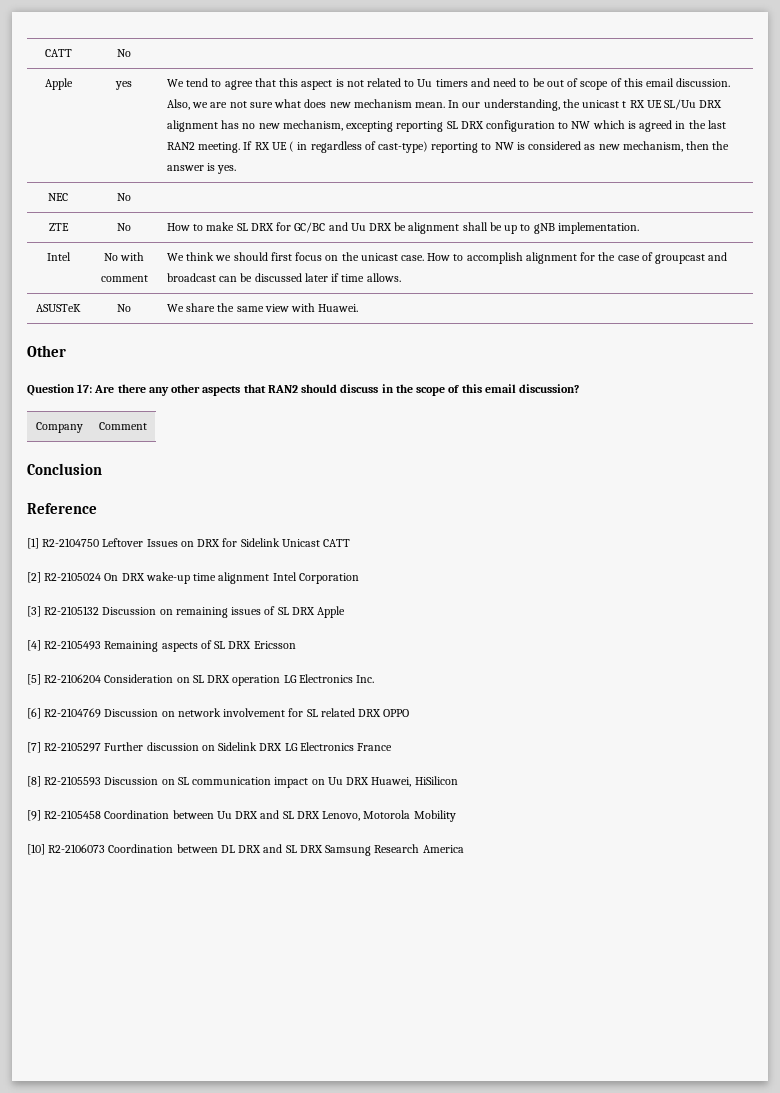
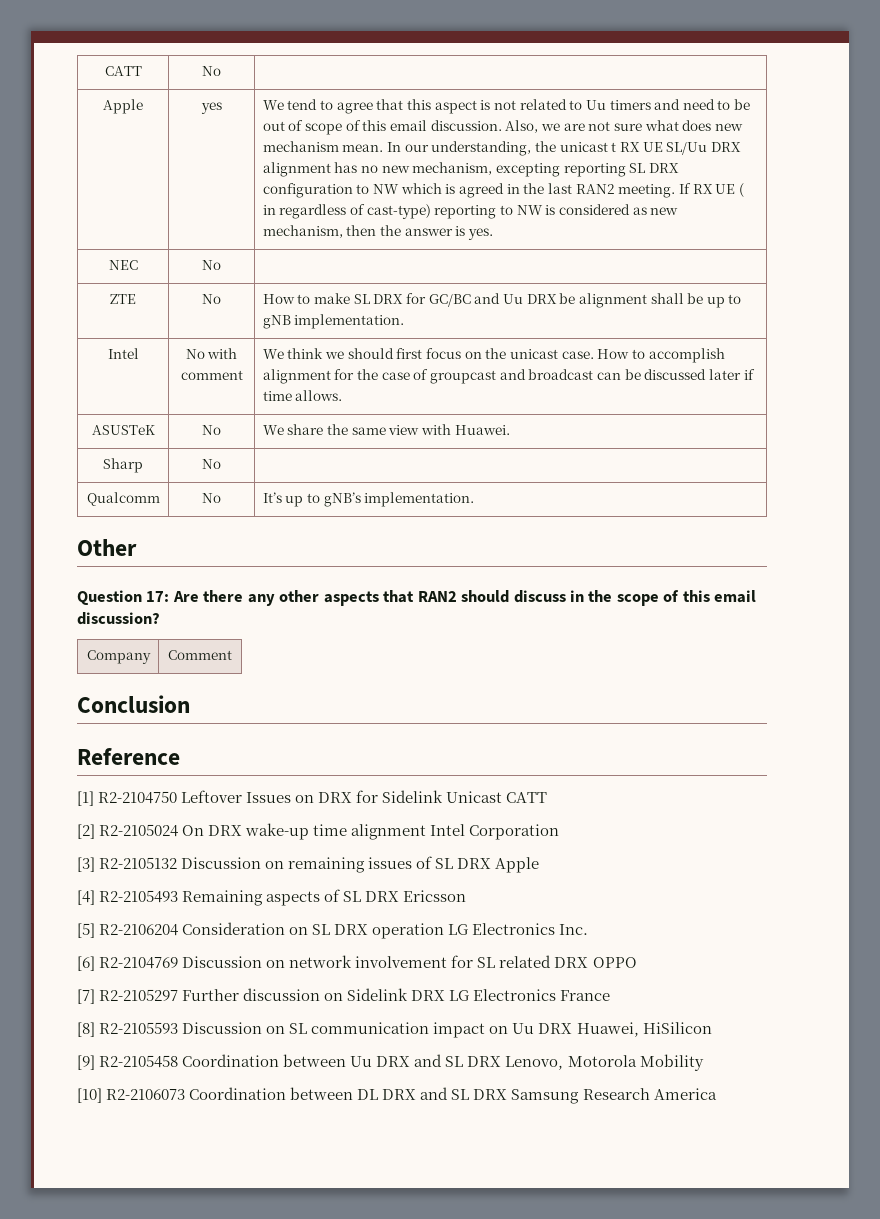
(359, 308) none -> [103,458,143,473] [202,459,221,469] [86,492,160,506] [202,493,221,503] [262,492,475,507] // Sharp | No | // Qualcomm | No | It’s up to gNB’s implementation.

